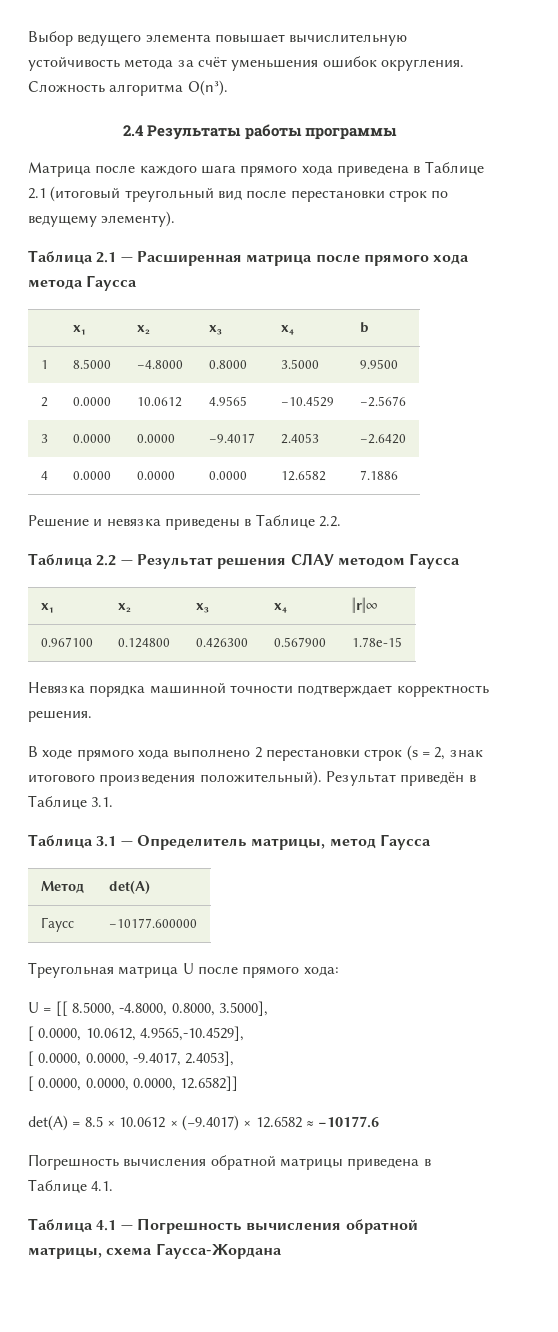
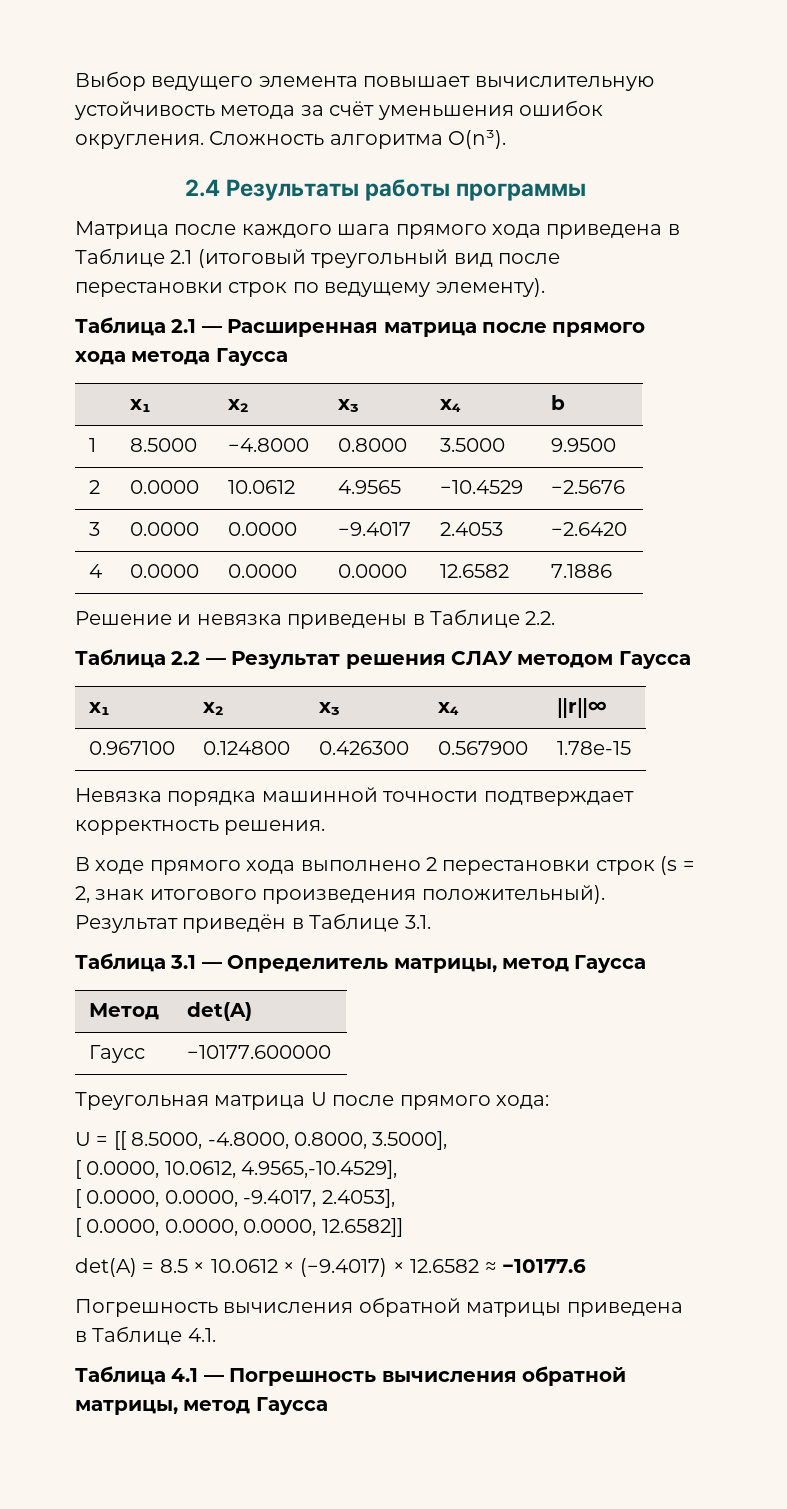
[106,1243,282,1259] схема Гаусса-Жордана -> [183,1397,328,1415] метод Гаусса

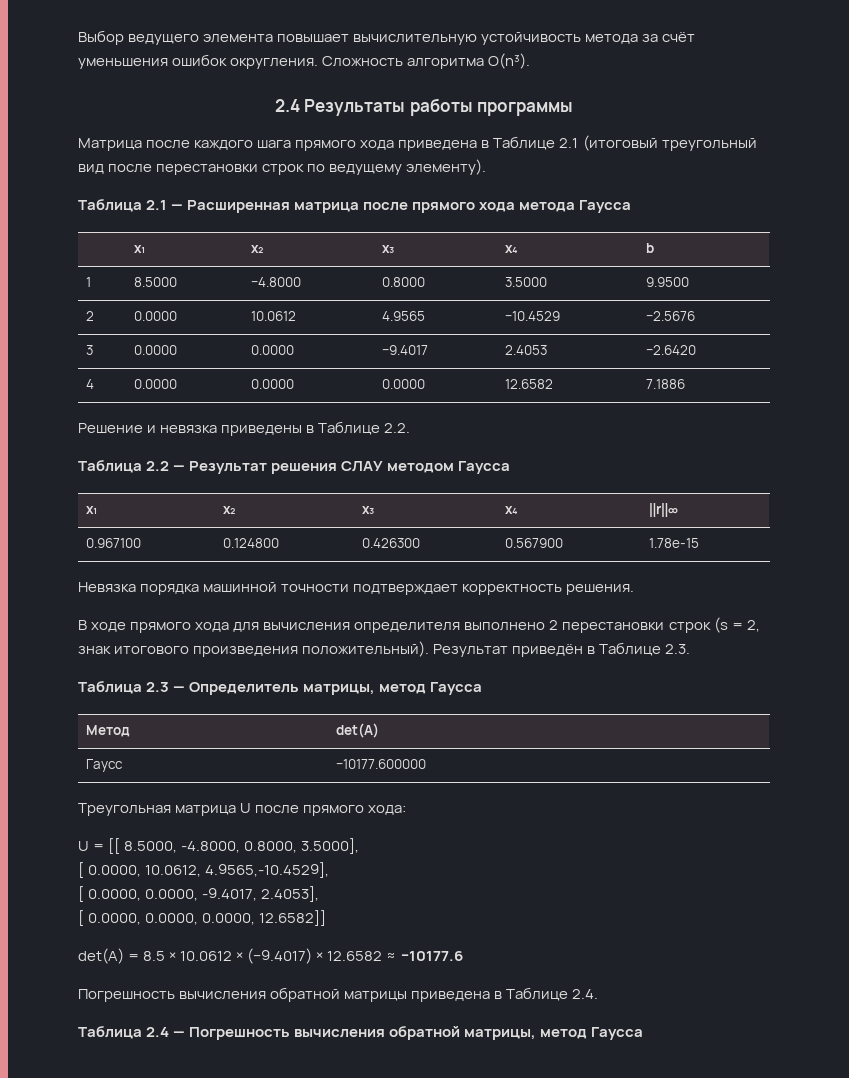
(296, 867) none -> [233,622,461,633] для вычисления определителя
[404,915,431,929] [75,953,197,972] 3.1. // Таблица 3.1 -> [665,644,691,654] [78,681,170,694] 2.3. // Таблица 2.3
[187,1328,216,1342] [75,1366,199,1385] 4.1. // Таблица 4.1 -> [572,989,599,999] [78,1026,170,1039] 2.4. // Таблица 2.4

